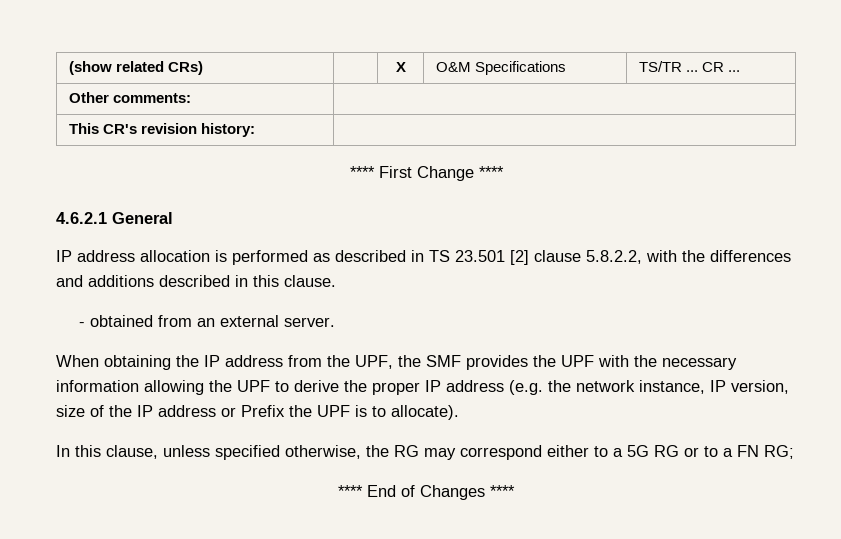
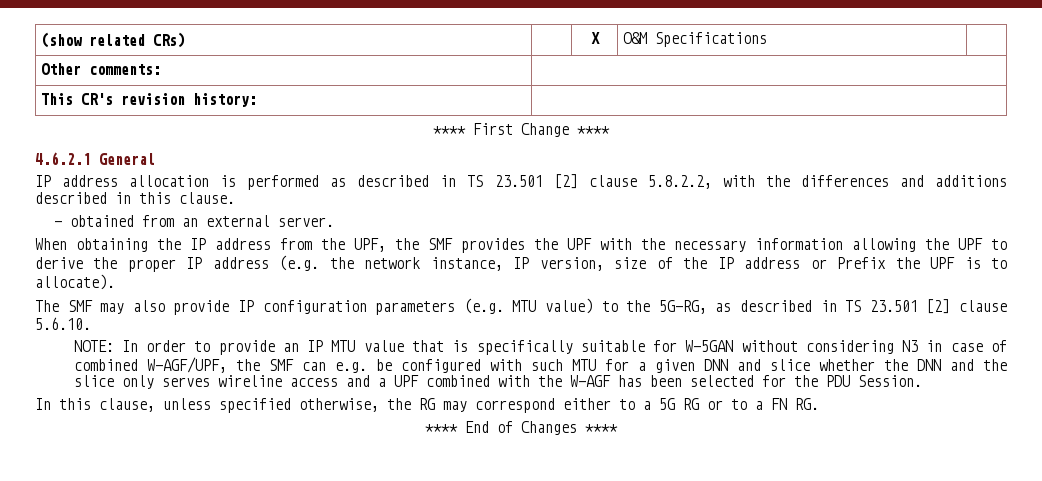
[638,61,740,72] TS/TR ... CR ... -> (767, 39) none
(459, 412) none -> [35,298,1008,315] [35,317,91,330] [73,340,1008,355] [73,357,1007,373] [73,375,922,389] // The SMF may also provide IP configuration parameters (e.g. MTU value) to the 5G-RG, as described in TS 23.501 [2] clause 5.6.10. // NOTE: In order to provide an IP MTU value that is specifically suitable for W-5GAN without considering N3 in case of combined W-AGF/UPF, the SMF can e.g. be configured with such MTU for a given DNN and slice whether the DNN and the slice only serves wireline access and a UPF combined with the W-AGF has been selected for the PDU Session.
[764,445,794,459] RG; -> [795,398,819,410] RG.

